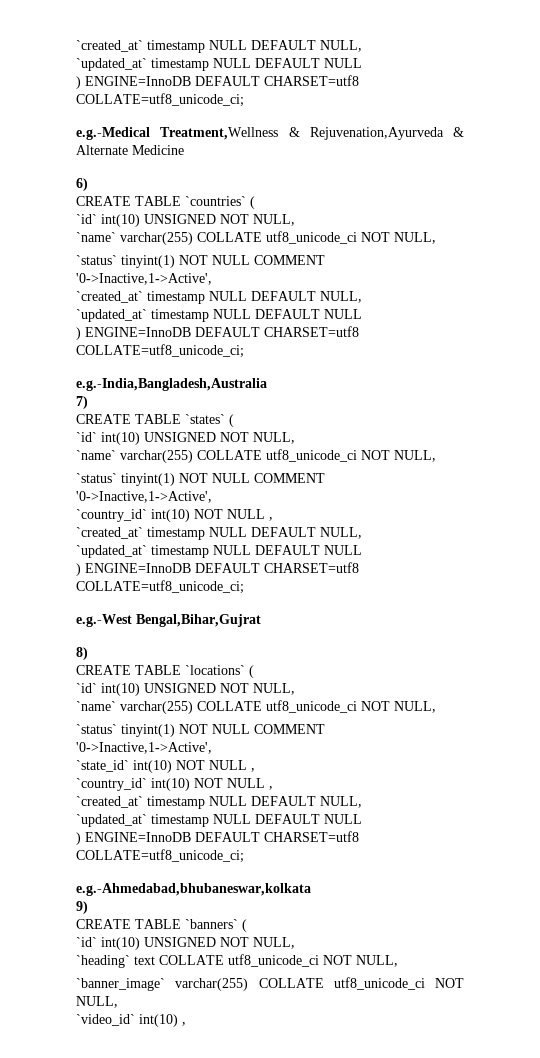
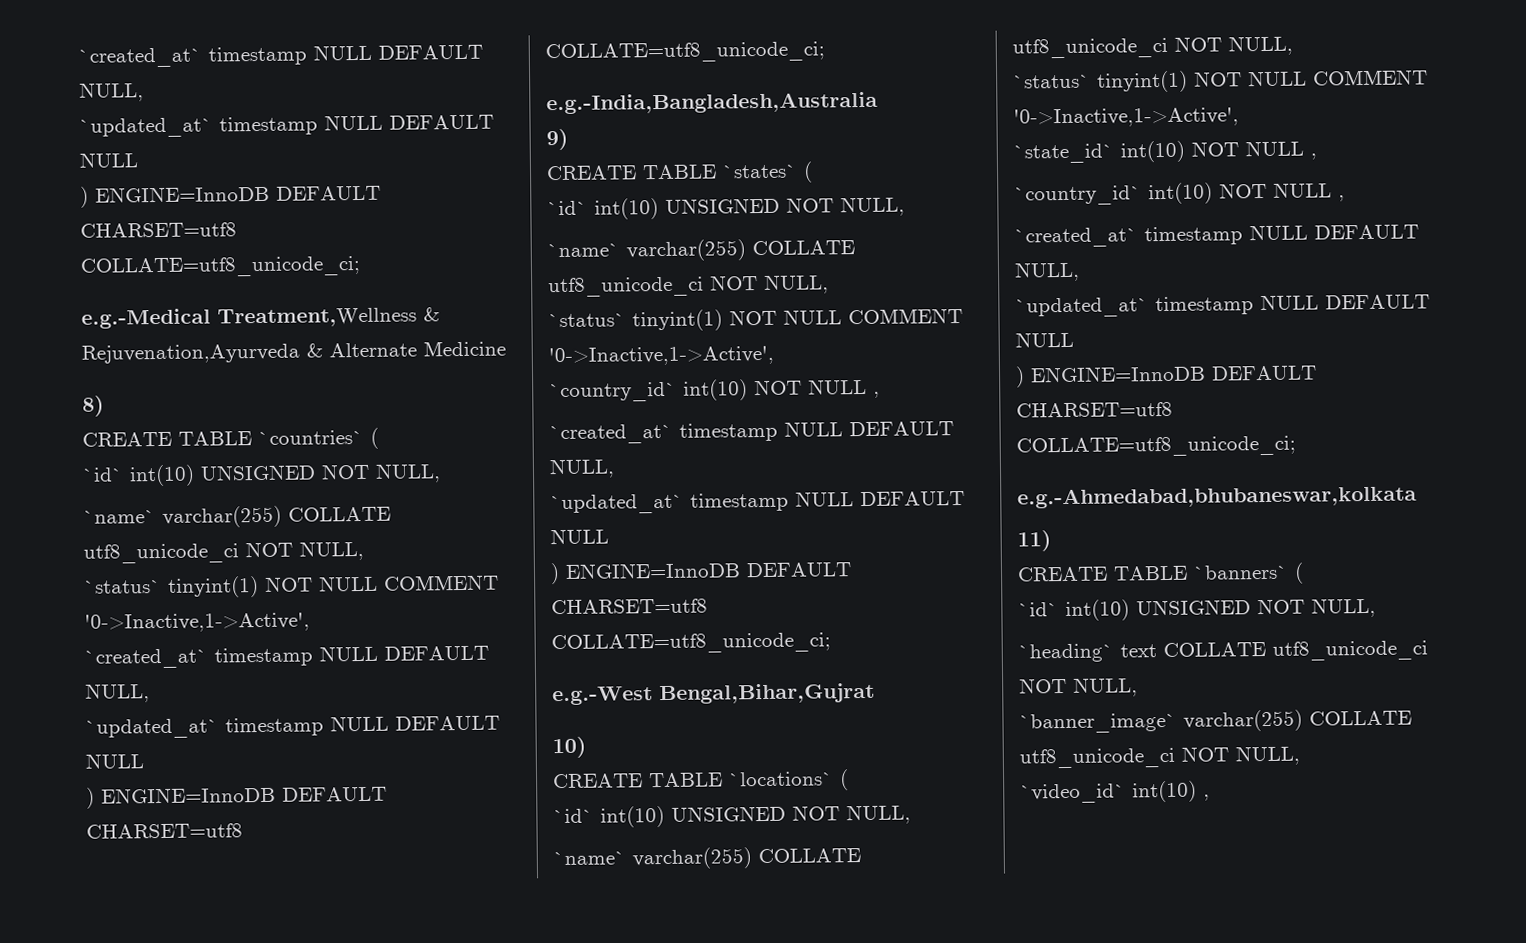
[76,178,88,191] 6) -> [82,395,104,417] 8)
[76,396,88,409] 7) -> [546,128,568,151] 9)
[76,647,88,660] 8) -> [552,736,586,759] 10)
[76,901,88,914] 9) -> [1017,530,1051,552] 11)

